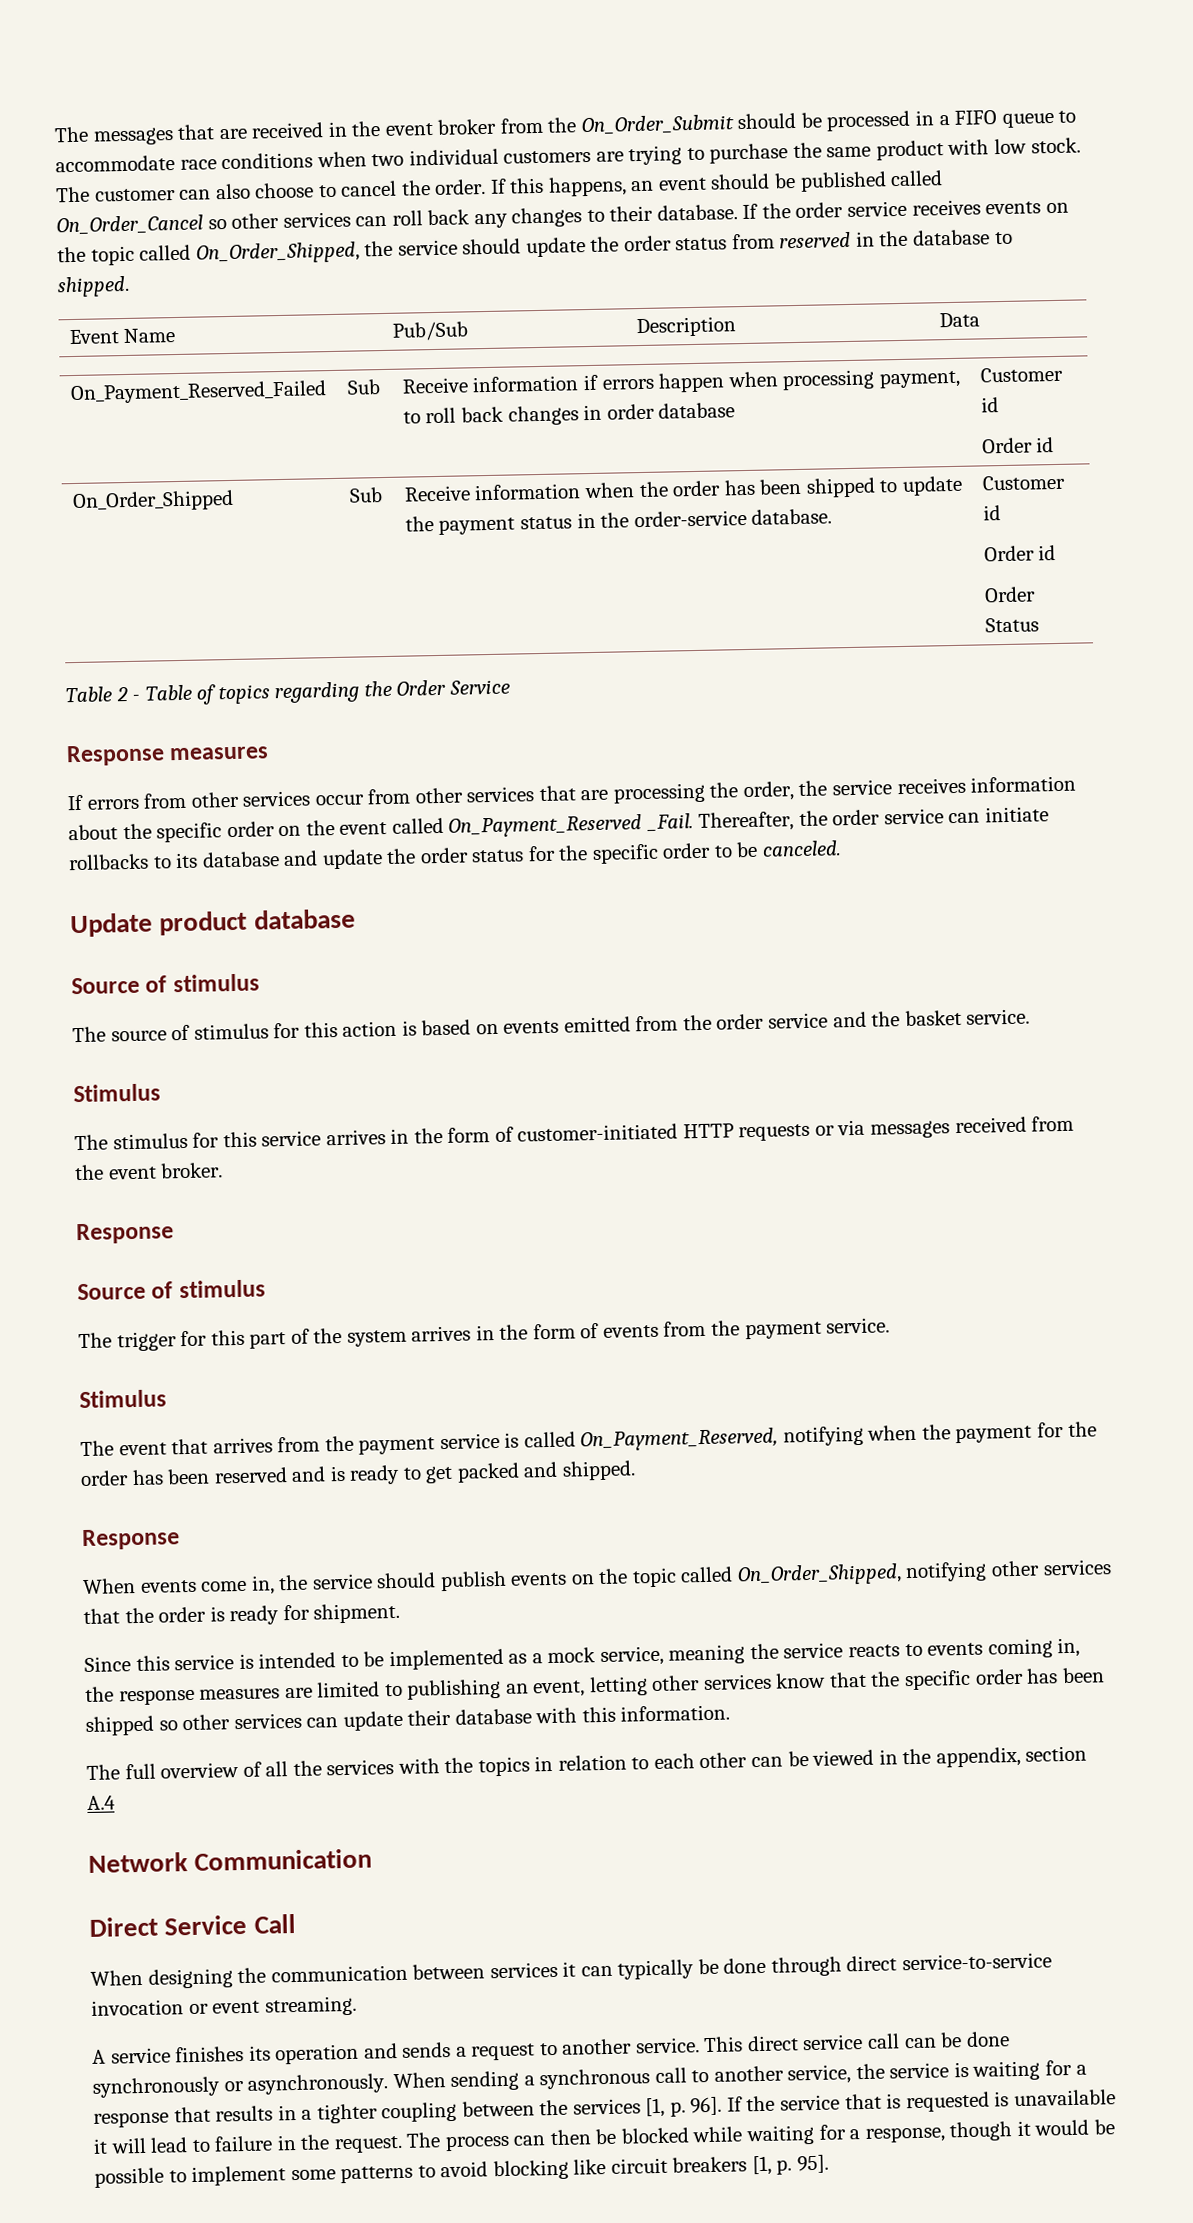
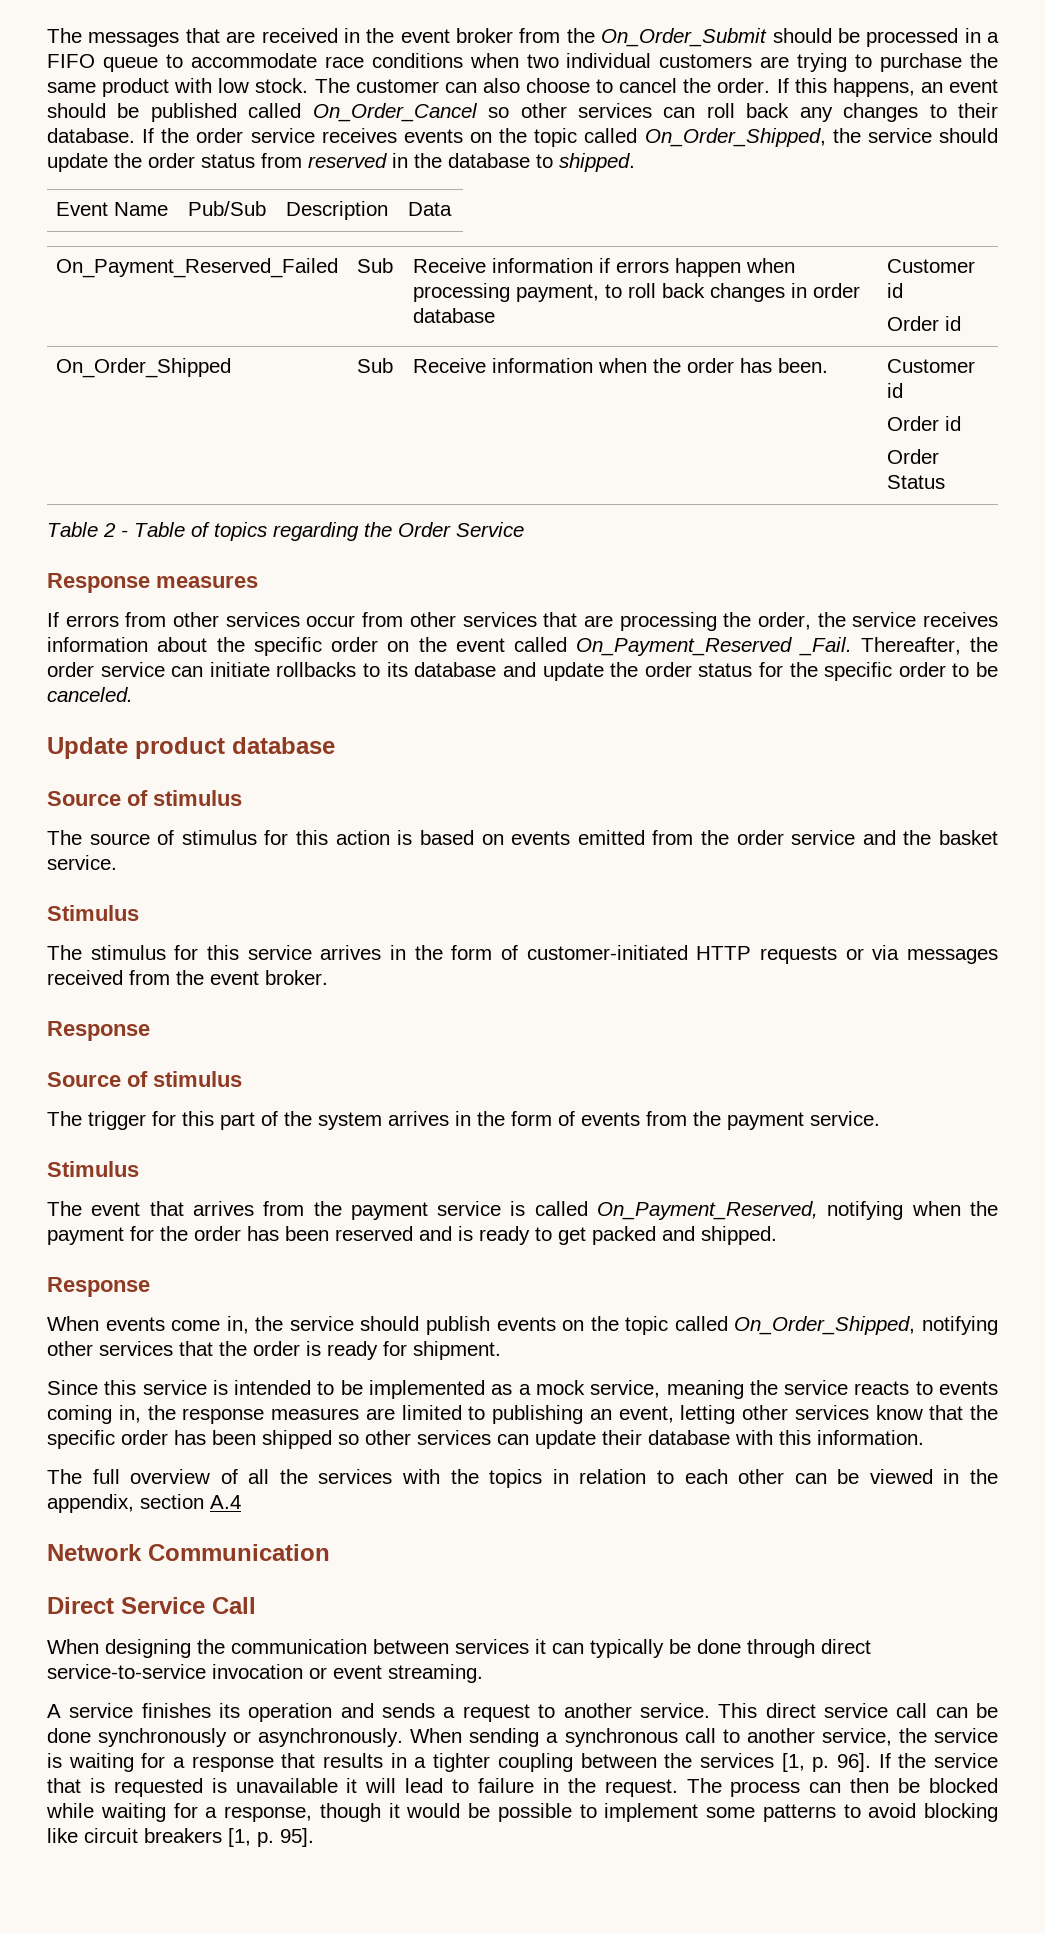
[759,475,963,498] [404,508,833,535] been shipped to update the payment status in the order-service database. -> [778,358,829,373] been.

